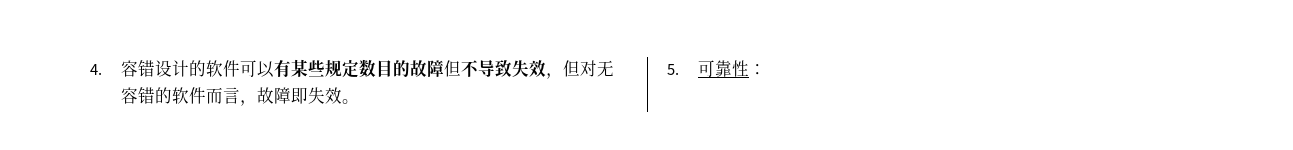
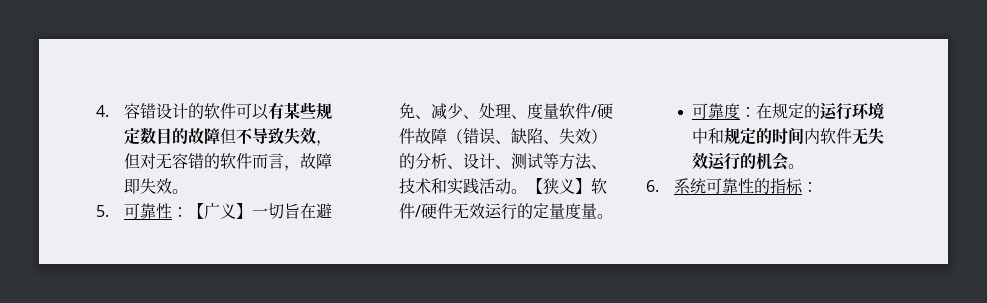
(766, 69) none -> [188,203,333,219] [399,103,614,120] [399,128,608,144] [399,153,608,170] [399,178,608,195] [399,203,614,220] [691,102,884,120] [691,127,884,145] [691,152,804,171] [646,178,819,195] 【广义】一切旨在避免、减少、处理、度量软件/硬件故障（错误、缺陷、失效）的分析、设计、测试等方法、技术和实践活动。【狭义】软件/硬件无效运行的定量度量。 // 可靠度：在规定的运行环境中和规定的时间内软件无失效运行的机会。 // 6.系统可靠性的指标：

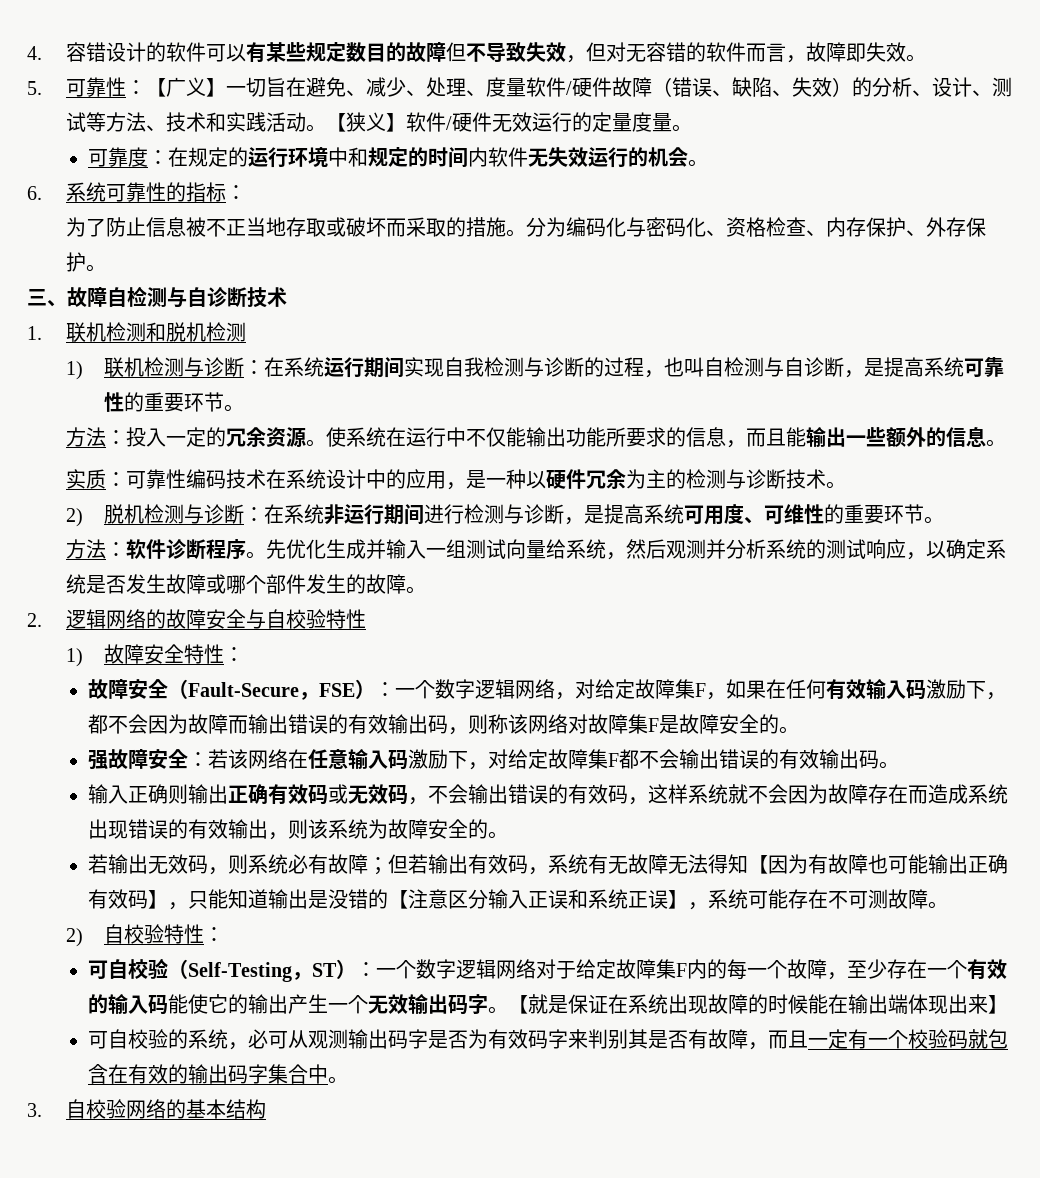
(819, 187) none -> [65,217,986,237] [65,252,106,272] [27,286,287,308] [27,322,246,343] [65,357,1005,380] [104,392,245,412] [65,426,1006,448] [65,469,846,490] [65,504,945,527] [65,539,1006,560] [65,574,426,594] [27,609,366,629] [65,644,245,667] [87,679,1006,700] [87,714,799,735] [87,749,899,770] [87,784,1008,805] [87,819,508,840] [87,854,1008,875] [87,889,948,910] [65,924,225,947] [87,958,1007,982] [87,994,1008,1015] [87,1029,1008,1050] [87,1064,348,1084] [27,1099,266,1119] // 为了防止信息被不正当地存取或破坏而采取的措施。分为编码化与密码化、资格检查、内存保护、外存保护。 // 三、故障自检测与自诊断技术 // 1.联机检测和脱机检测 // 1)联机检测与诊断：在系统运行期间实现自我检测与诊断的过程，也叫自检测与自诊断，是提高系统可靠性的重要环节。 // 方法：投入一定的冗余资源。使系统在运行中不仅能输出功能所要求的信息，而且能输出一些额外的信息。 // 实质：可靠性编码技术在系统设计中的应用，是一种以硬件冗余为主的检测与诊断技术。 // 2)脱机检测与诊断：在系统非运行期间进行检测与诊断，是提高系统可用度、可维性的重要环节。 // 方法：软件诊断程序。先优化生成并输入一组测试向量给系统，然后观测并分析系统的测试响应，以确定系统是否发生故障或哪个部件发生的故障。 // 2.逻辑网络的故障安全与自校验特性 // 1)故障安全特性： // 故障安全（Fault-Secure，FSE）：一个数字逻辑网络，对给定故障集F，如果在任何有效输入码激励下，都不会因为故障而输出错误的有效输出码，则称该网络对故障集F是故障安全的。 // 强故障安全：若该网络在任意输入码激励下，对给定故障集F都不会输出错误的有效输出码。 // 输入正确则输出正确有效码或无效码，不会输出错误的有效码，这样系统就不会因为故障存在而造成系统出现错误的有效输出，则该系统为故障安全的。 // 若输出无效码，则系统必有故障；但若输出有效码，系统有无故障无法得知【因为有故障也可能输出正确有效码】，只能知道输出是没错的【注意区分输入正误和系统正误】，系统可能存在不可测故障。 // 2)自校验特性： // 可自校验（Self-Testing，ST）：一个数字逻辑网络对于给定故障集F内的每一个故障，至少存在一个有效的输入码能使它的输出产生一个无效输出码字。【就是保证在系统出现故障的时候能在输出端体现出来】 // 可自校验的系统，必可从观测输出码字是否为有效码字来判别其是否有故障，而且一定有一个校验码就包含在有效的输出码字集合中。 // 3.自校验网络的基本结构

